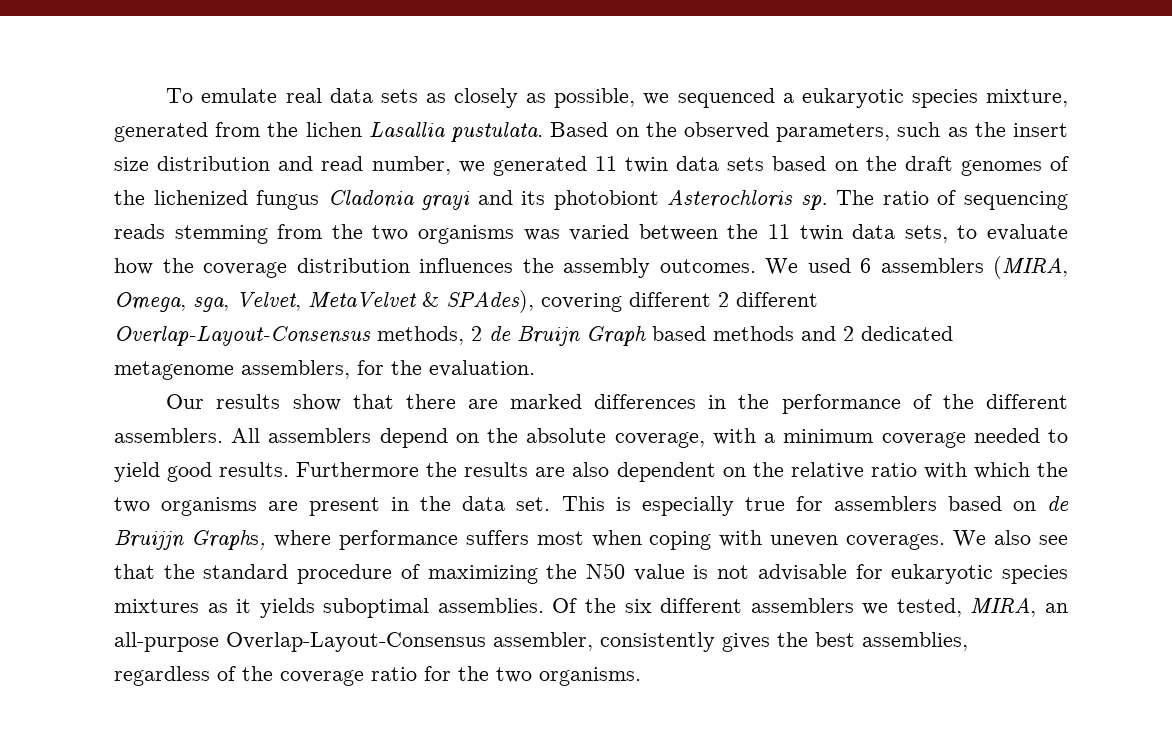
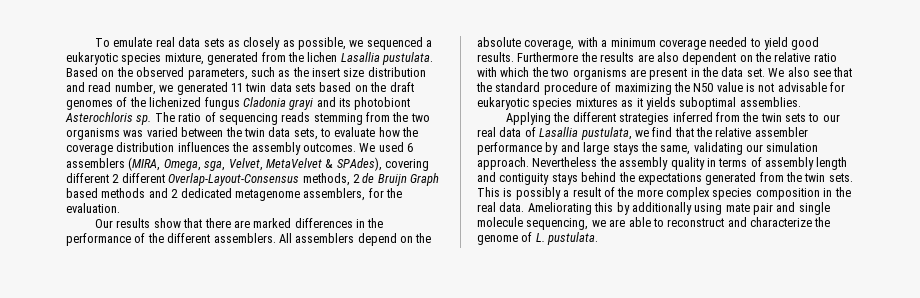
[768,224,791,239] 11 -> (242, 132) none
[561,496,1069,516] [114,530,946,550] This is especially true for assemblers based on de Bruijjn Graphs, where performance suffers most when coping with uneven coverages. -> (765, 72) none
[552,597,1068,617] [114,632,968,652] [114,666,641,686] Of the six different assemblers we tested, MIRA, an all-purpose Overlap-Layout-Consensus assembler, consistently gives the best assemblies, regardless of the coverage ratio for the two organisms. -> [506,112,840,125] [477,127,808,140] [477,142,819,155] [477,157,848,170] [477,172,853,185] [477,187,851,200] [477,202,830,215] [477,217,831,230] [477,232,599,245] // Applying the different strategies inferred from the twin sets to our real data of Lasallia pustulata, we find that the relative assembler performance by and large stays the same, validating our simulation approach. Nevertheless the assembly quality in terms of assembly length and contiguity stays behind the expectations generated from the twin sets. This is possibly a result of the more complex species composition in the real data. Ameliorating this by additionally using mate pair and single molecule sequencing, we are able to reconstruct and characterize the genome of L. pustulata.

